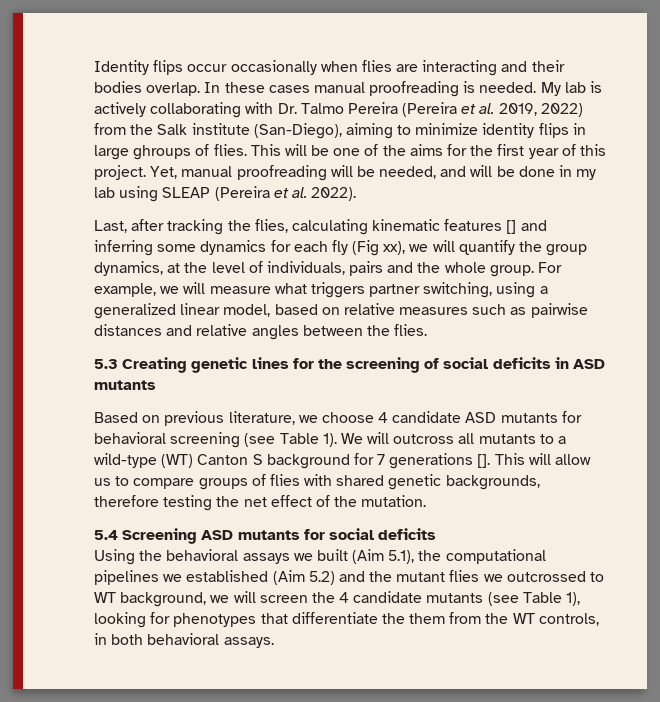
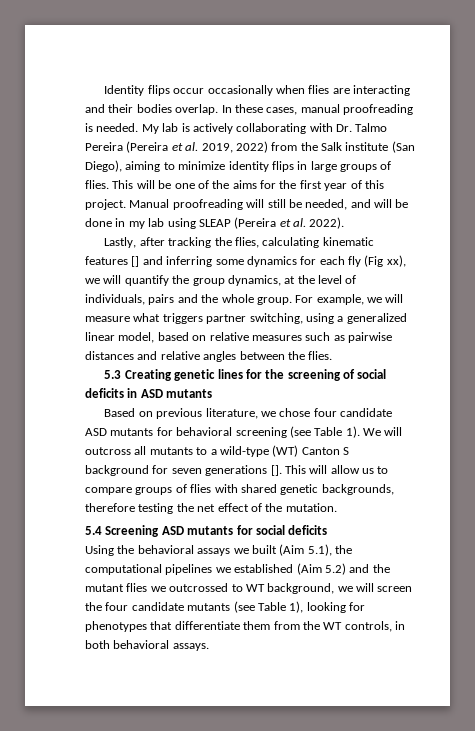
[268,85,310,93] cases -> [266,107,298,115] cases,
[253,123,342,139] (San-Diego), -> [391,141,415,153] [85,160,122,172] (San Diego),
[133,145,192,160] ghroups -> [340,164,377,172] groups
[150,166,233,179] Yet, manual -> [129,199,170,208] Manual
(353, 171) none -> [267,199,286,208] still
[94,220,127,233] Last, -> [104,237,137,248] Lastly,
[321,412,389,423] choose 4 -> [279,408,337,417] chose four
[377,454,386,465] 7 -> [171,468,202,474] seven
[339,592,350,603] 4 -> [105,602,129,611] four
[381,613,405,624] the -> (240, 625) none

